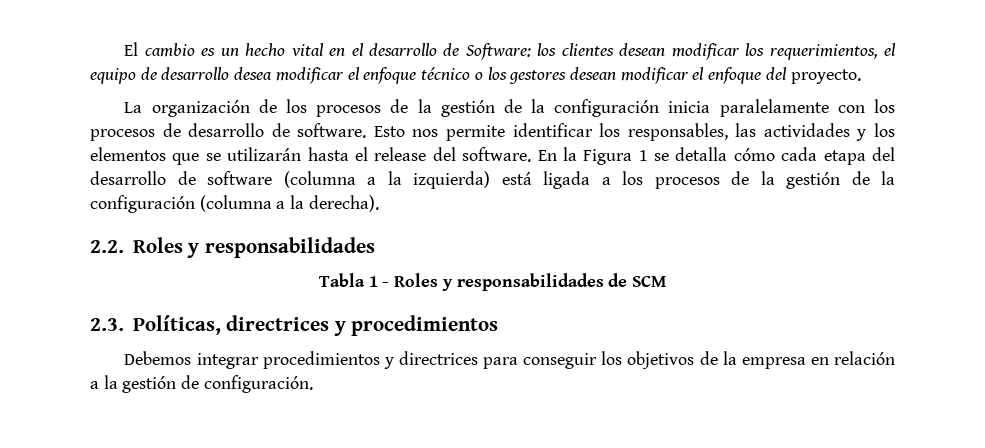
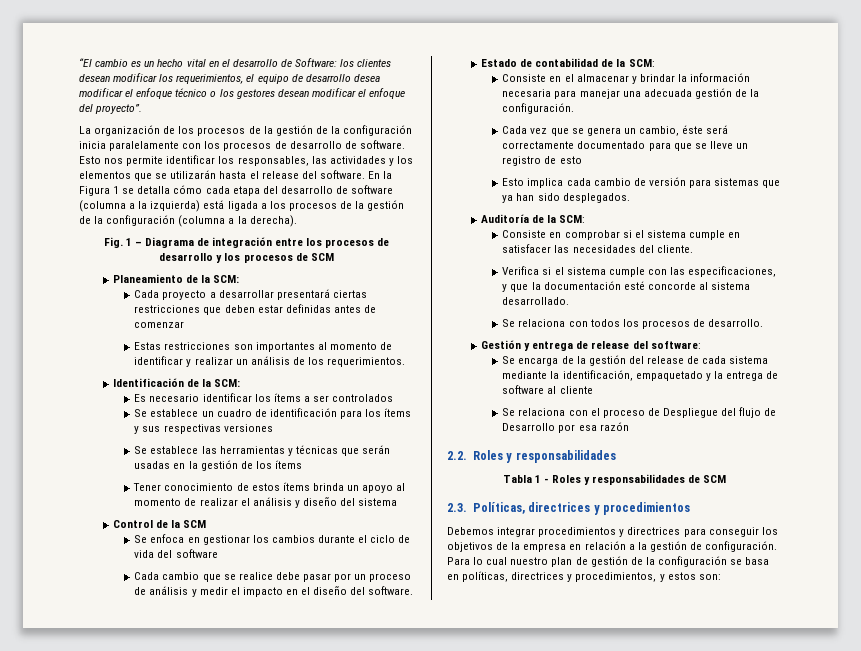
[124,42,139,56] El -> [79,58,92,67] “El
[790,69,861,84] proyecto. -> [95,104,143,114] proyecto”.
(379, 203) none -> [103,237,390,248] [159,253,334,263] [112,274,240,283] [134,289,367,300] [134,304,376,315] [134,321,185,328] [134,342,392,352] [134,356,406,367] [112,378,241,387] [134,393,394,402] [134,408,412,419] [134,424,273,434] [134,445,391,456] [134,460,302,471] [133,482,406,493] [134,497,398,508] [112,520,207,528] [134,534,411,545] [134,549,218,558] [134,572,412,582] [134,586,414,597] [480,58,655,67] [502,73,751,84] [502,88,760,99] [502,103,575,114] [502,125,729,136] [502,141,748,151] [502,156,582,166] [502,177,781,188] [502,193,630,203] [480,214,586,223] [502,230,741,240] [502,244,693,253] [502,266,777,277] [502,281,751,292] [502,297,570,305] [502,319,764,329] [480,340,701,351] [502,355,769,366] [502,370,779,381] [502,385,593,394] [502,407,777,418] [502,422,629,433] // Fig. 1 – Diagrama de integración entre los procesos de desarrollo y los procesos de SCM // Planeamiento de la SCM: // Cada proyecto a desarrollar presentará ciertas restricciones que deben estar definidas antes de comenzar // Estas restricciones son importantes al momento de identificar y realizar un análisis de los requerimientos. // Identificación de la SCM: // Es necesario identificar los ítems a ser controlados // Se establece un cuadro de identificación para los ítems y sus respectivas versiones // Se establece las herramientas y técnicas que serán usadas en la gestión de los ítems // Tener conocimiento de estos ítems brinda un apoyo al momento de realizar el análisis y diseño del sistema // Control de la SCM // Se enfoca en gestionar los cambios durante el ciclo de vida del software // Cada cambio que se realice debe pasar por un proceso de análisis y medir el impacto en el diseño del software. // Estado de contabilidad de la SCM: // Consiste en el almacenar y brindar la información necesaria para manejar una adecuada gestión de la configuración. // Cada vez que se genera un cambio, éste será correctamente documentado para que se lleve un registro de esto // Esto implica cada cambio de versión para sistemas que ya han sido desplegados. // Auditoría de la SCM: // Consiste en comprobar si el sistema cumple en satisfacer las necesidades del cliente. // Verifica si el sistema cumple con las especificaciones, y que la documentación esté concorde al sistema desarrollado. // Se relaciona con todos los procesos de desarrollo. // Gestión y entrega de release del software: // Se encarga de la gestión del release de cada sistema mediante la identificación, empaquetado y la entrega de software al cliente // Se relaciona con el proceso de Despliegue del flujo de Desarrollo por esa razón
(313, 384) none -> [447,556,770,567] [447,571,721,582] Para lo cual nuestro plan de gestión de la configuración se basa en políticas, directrices y procedimientos, y estos son:

